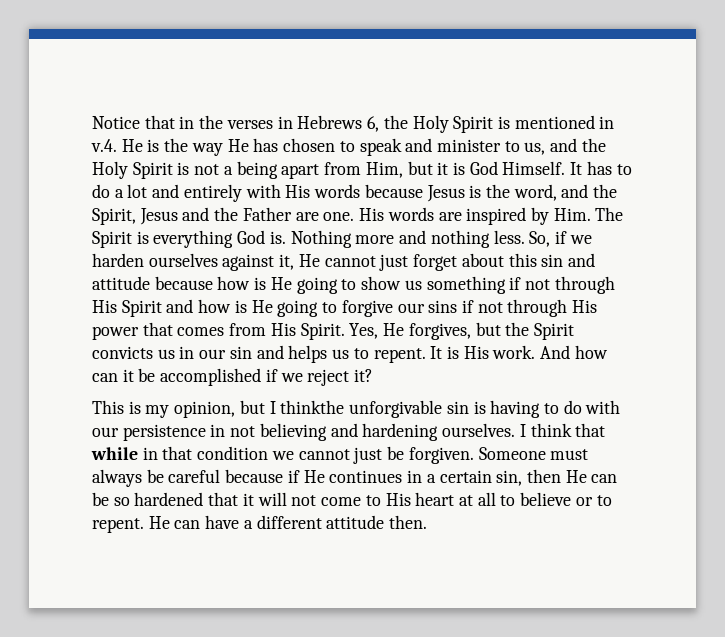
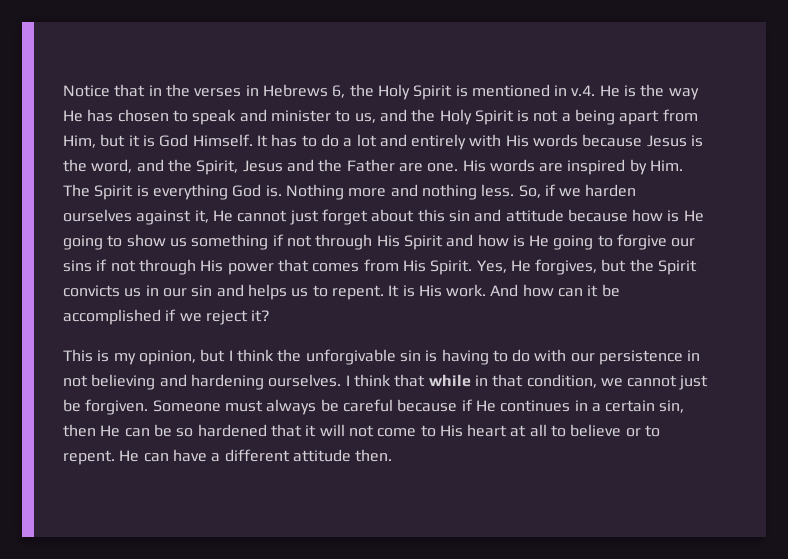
[280,400,345,414] thinkthe -> [236,349,302,362] think the
[197,446,269,460] condition -> [526,374,597,388] condition,

